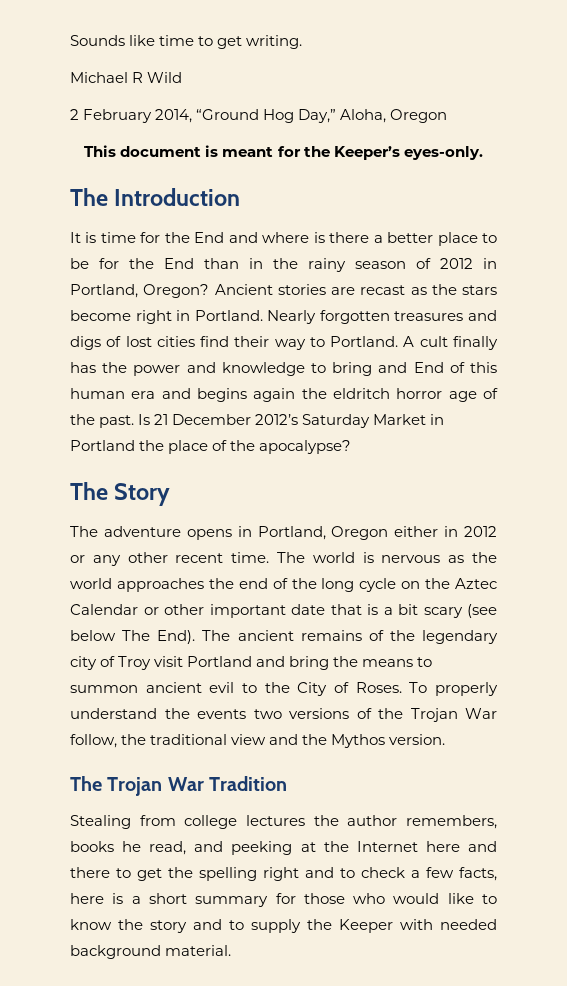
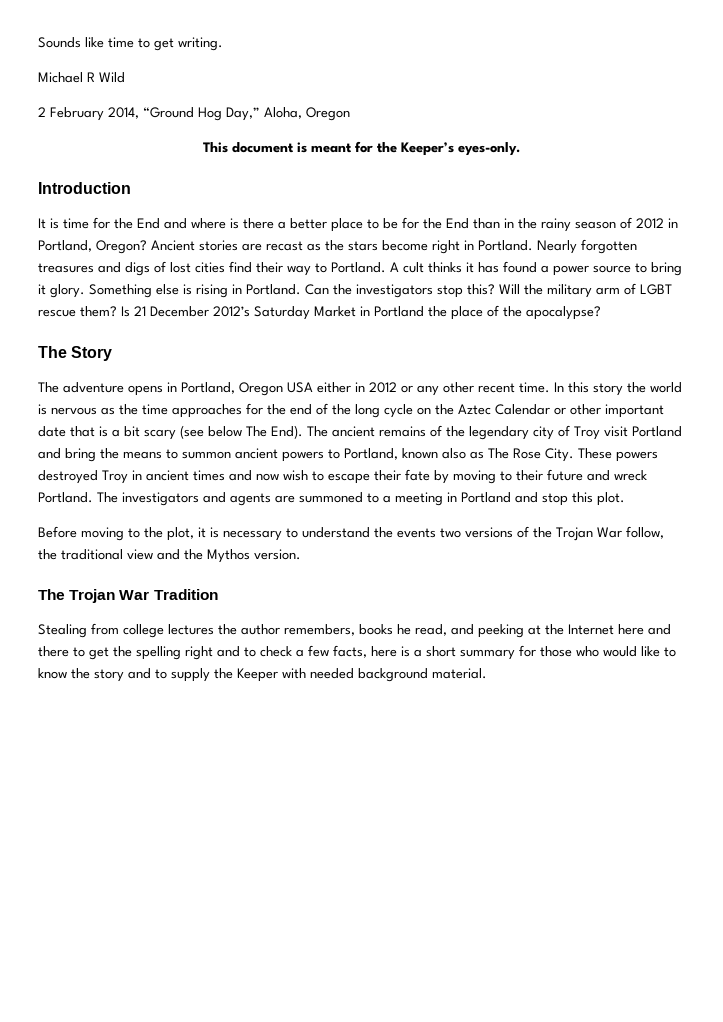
[70,188,108,206] The -> (520, 149) none
[453,336,498,350] [70,362,497,376] [70,388,498,402] [70,414,135,428] finally has the power and knowledge to bring and End of this human era and begins again the eldritch horror age of the past. -> [428,261,682,276] [38,283,672,298] [38,306,117,317] thinks it has found a power source to bring it glory. Something else is rising in Portland. Can the investigators stop this? Will the military arm of LGBT rescue them?
(389, 533) none -> [287,382,313,393] USA
[277,552,305,563] The -> [554,382,646,396] In this story the
[70,578,204,592] world approaches -> [142,403,263,418] time approaches for
[209,682,499,696] evil to the City of Roses. To properly -> [282,448,658,462] [38,469,647,484] [38,492,625,506] [38,526,298,541] powers to Portland, known also as The Rose City. These powers destroyed Troy in ancient times and now wish to escape their fate by moving to their future and wreck Portland. The investigators and agents are summoned to a meeting in Portland and stop this plot. // Before moving to the plot, it is necessary to

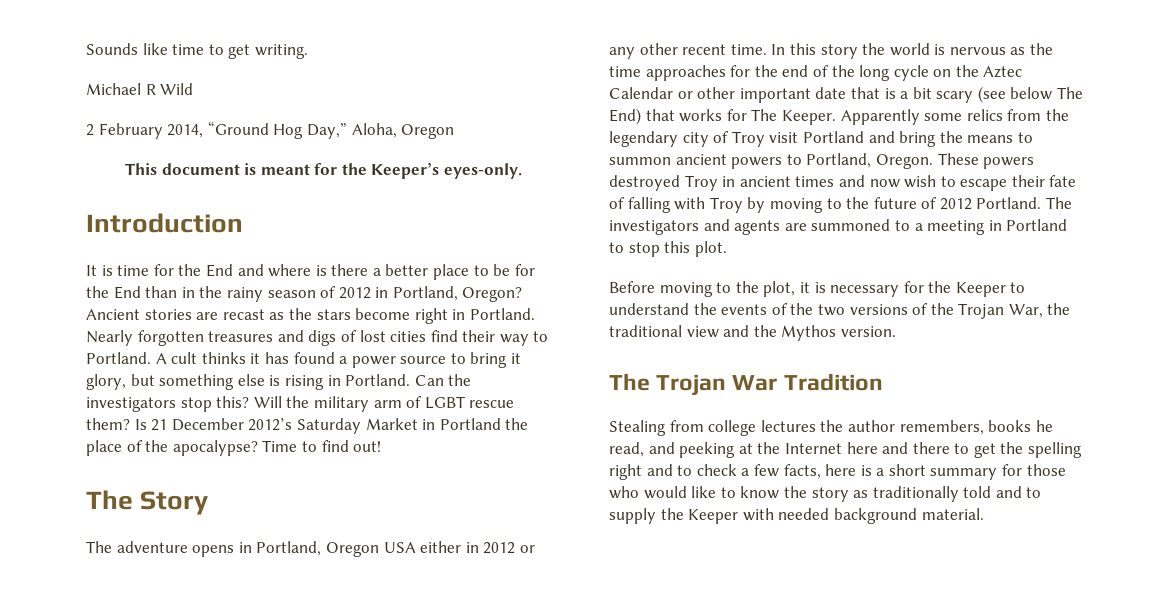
[50,284,152,298] glory. Something -> [86,374,235,390] glory, but something
(601, 313) none -> [262,440,382,452] Time to find out!
[271,425,442,439] End). The ancient remains of -> [609,108,1042,125] End) that works for The Keeper. Apparently some relics from
[402,448,574,462] known also as The Rose City. -> [875,154,933,169] Oregon.
[434,469,647,484] by moving to their future and wreck -> [609,197,972,213] of falling with Troy by moving to the future of 2012
[515,492,538,503] and -> [609,242,624,253] to
(282, 535) none -> [903,281,1006,297] for the Keeper
(436, 533) none -> [771,303,814,315] of the
[597,526,664,539] War follow, -> [1008,304,1043,318] War,
(124, 675) none -> [853,486,992,502] as traditionally told

